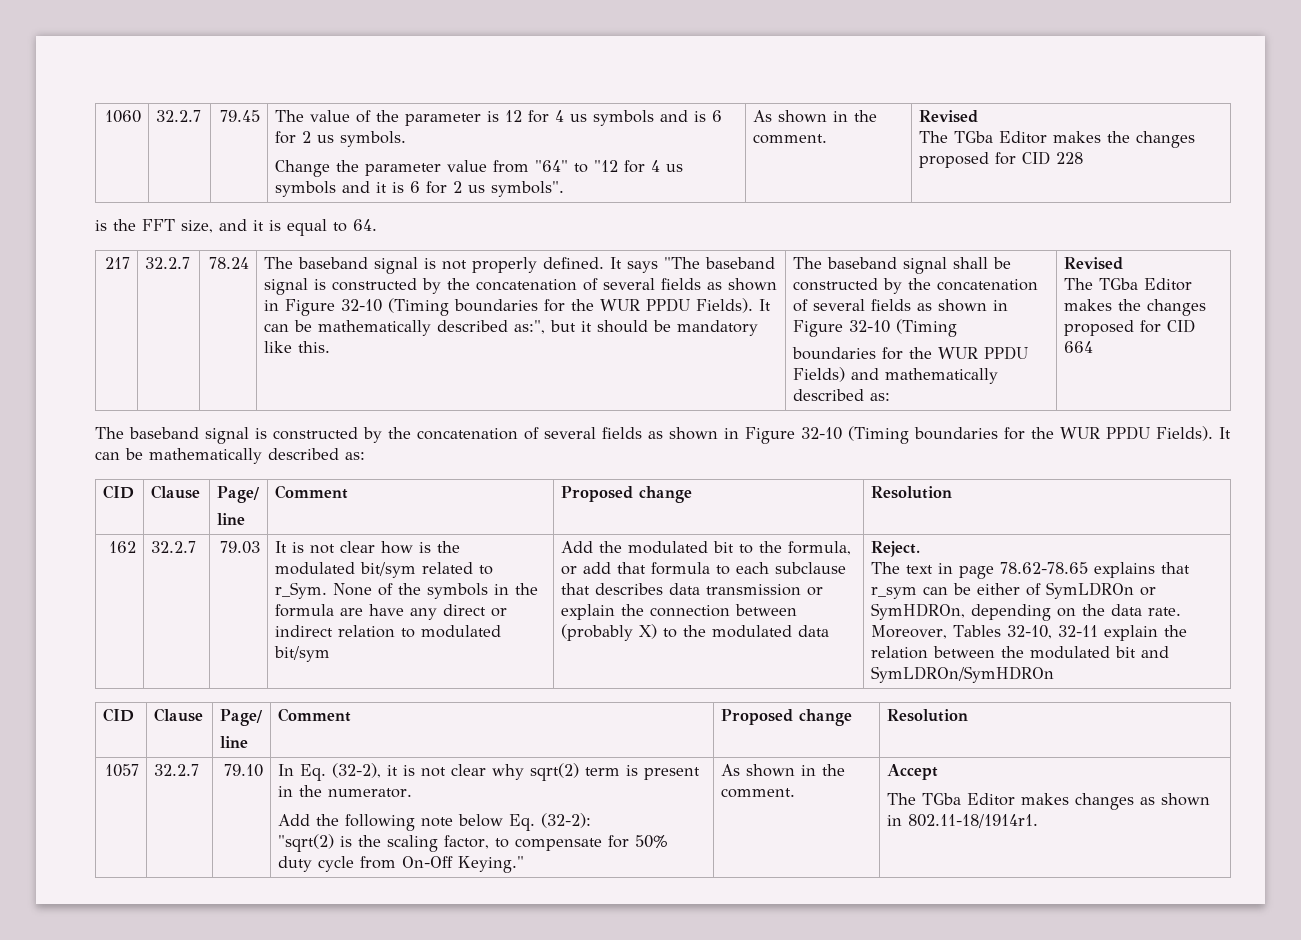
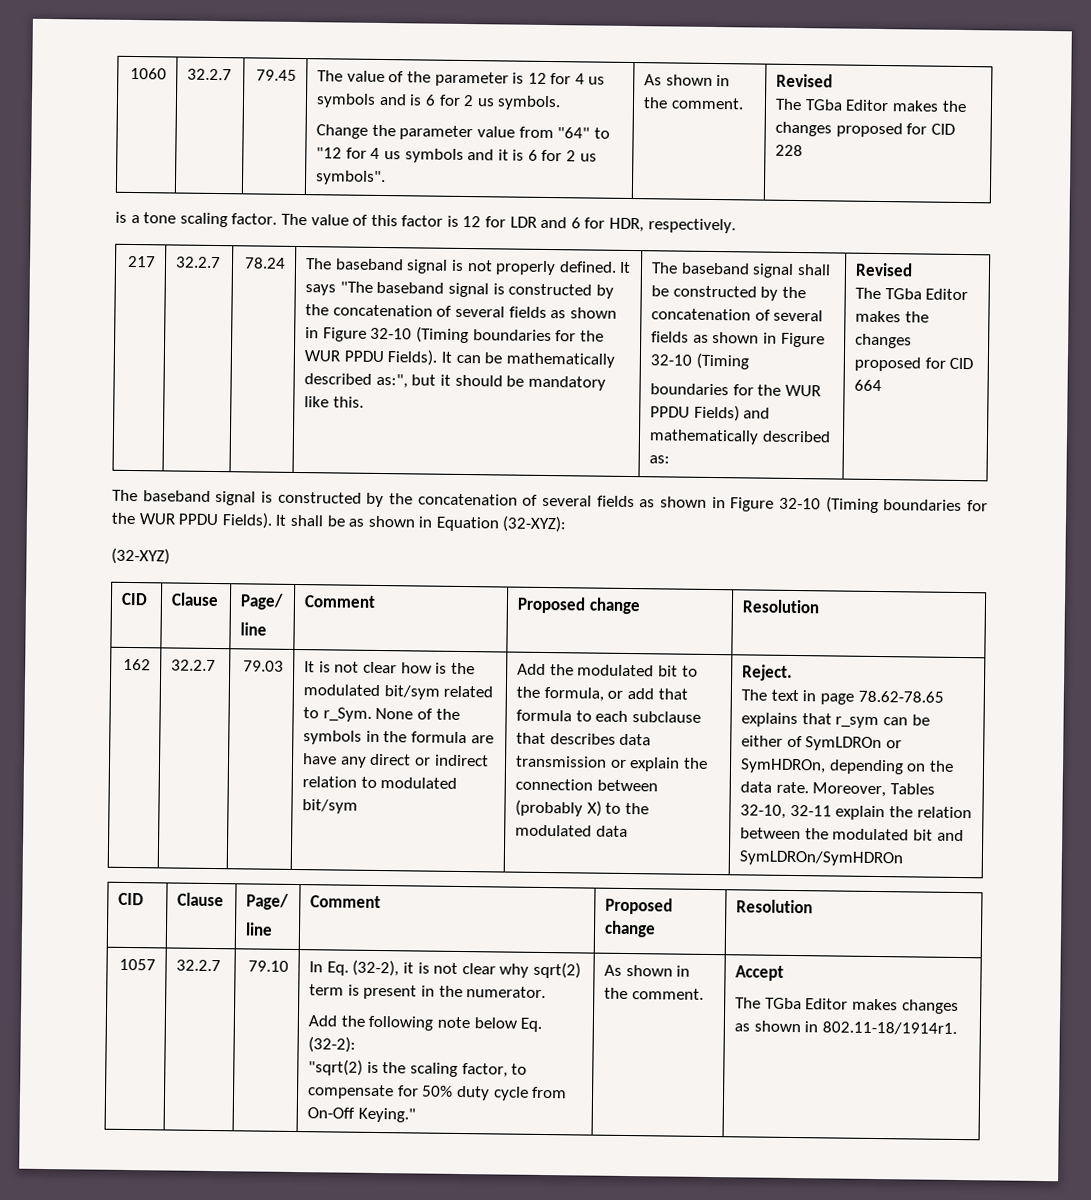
[113,219,377,236] the FFT size, and it is equal to 64. -> [130,212,736,234] a tone scaling factor. The value of this factor is 12 for LDR and 6 for HDR, respectively.
[95,448,365,464] can be mathematically described as: -> [289,514,568,533] [111,547,170,565] shall be as shown in Equation (32-XYZ): // (32-XYZ)

